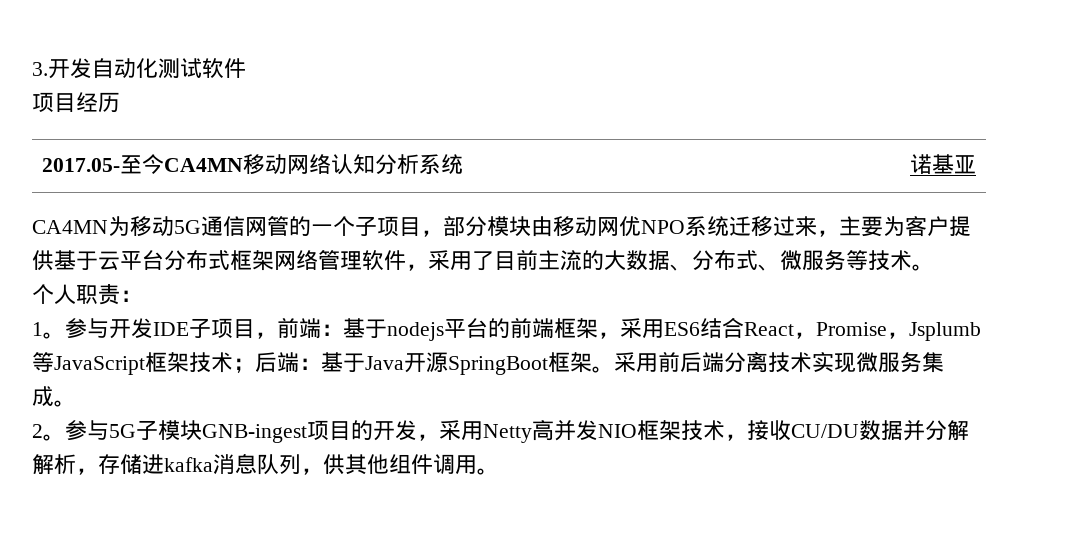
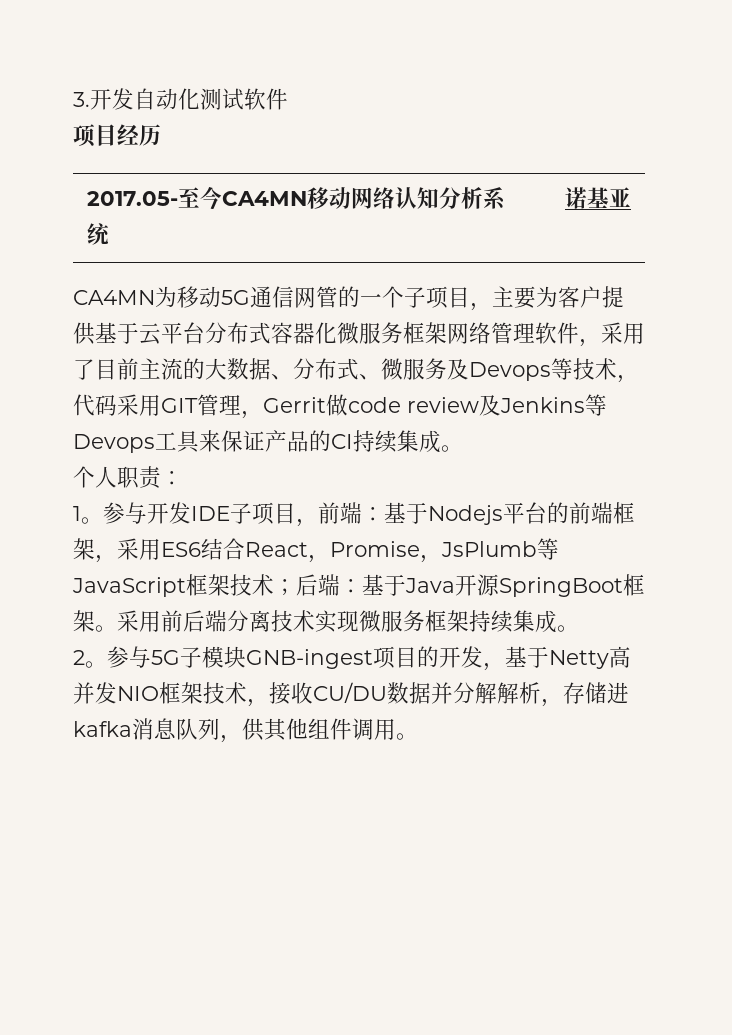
[443,216,839,237] 部分模块由移动网优NPO系统迁移过来， -> (492, 307) none
(230, 260) none -> [271,322,403,344] 容器化微服务
[846,250,912,271] 等技术 -> [447,358,639,383] [73,394,607,419] [73,430,441,453] 及Devops等技术，代码采用GIT管理，Gerrit做code review及Jenkins等Devops工具来保证产品的CI持续集成
[387,322,444,341] nodejs -> [428,505,503,525] Nodejs
[909,322,981,341] Jsplumb -> [441,541,537,557] JsPlumb
(922, 362) none -> [425,610,513,633] 框架持续
[439,420,483,440] 采用 -> [505,646,549,668] 基于

